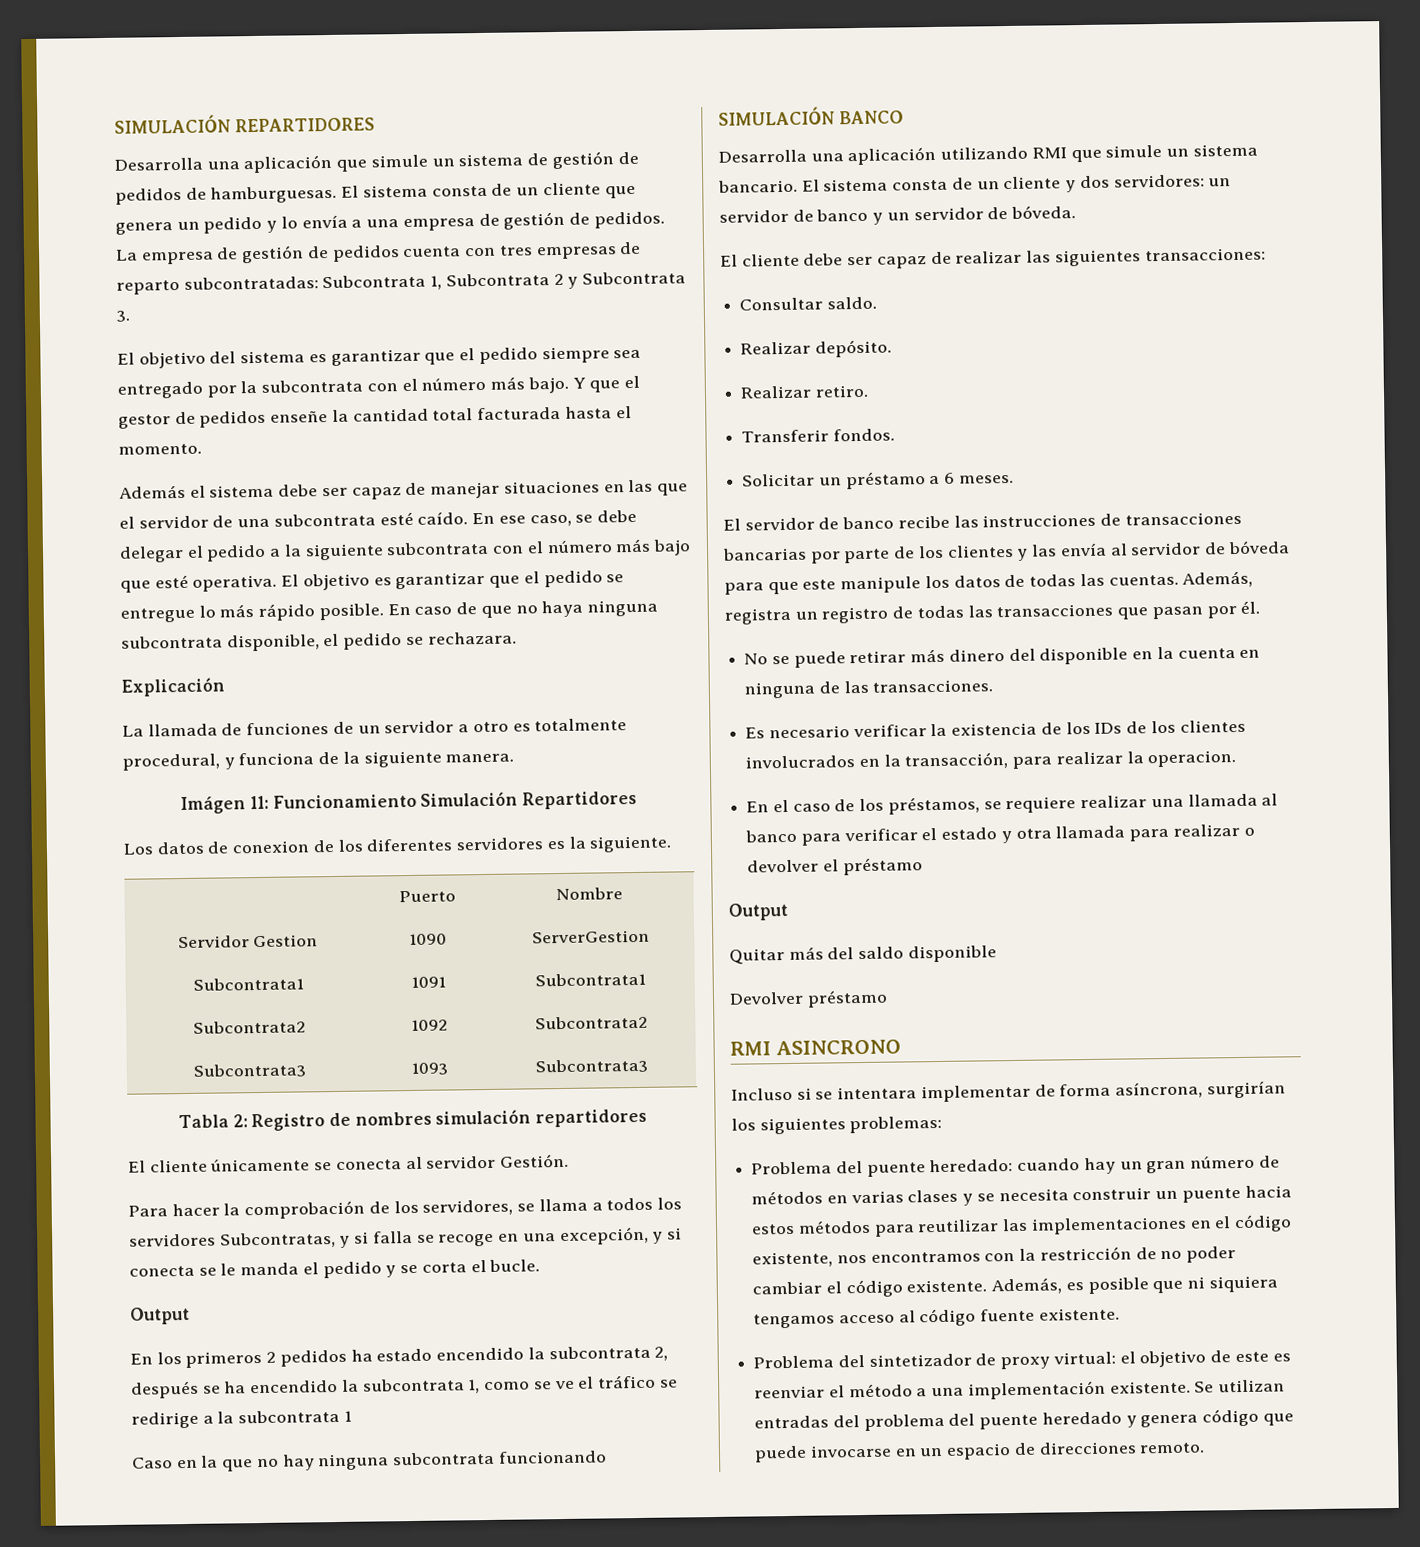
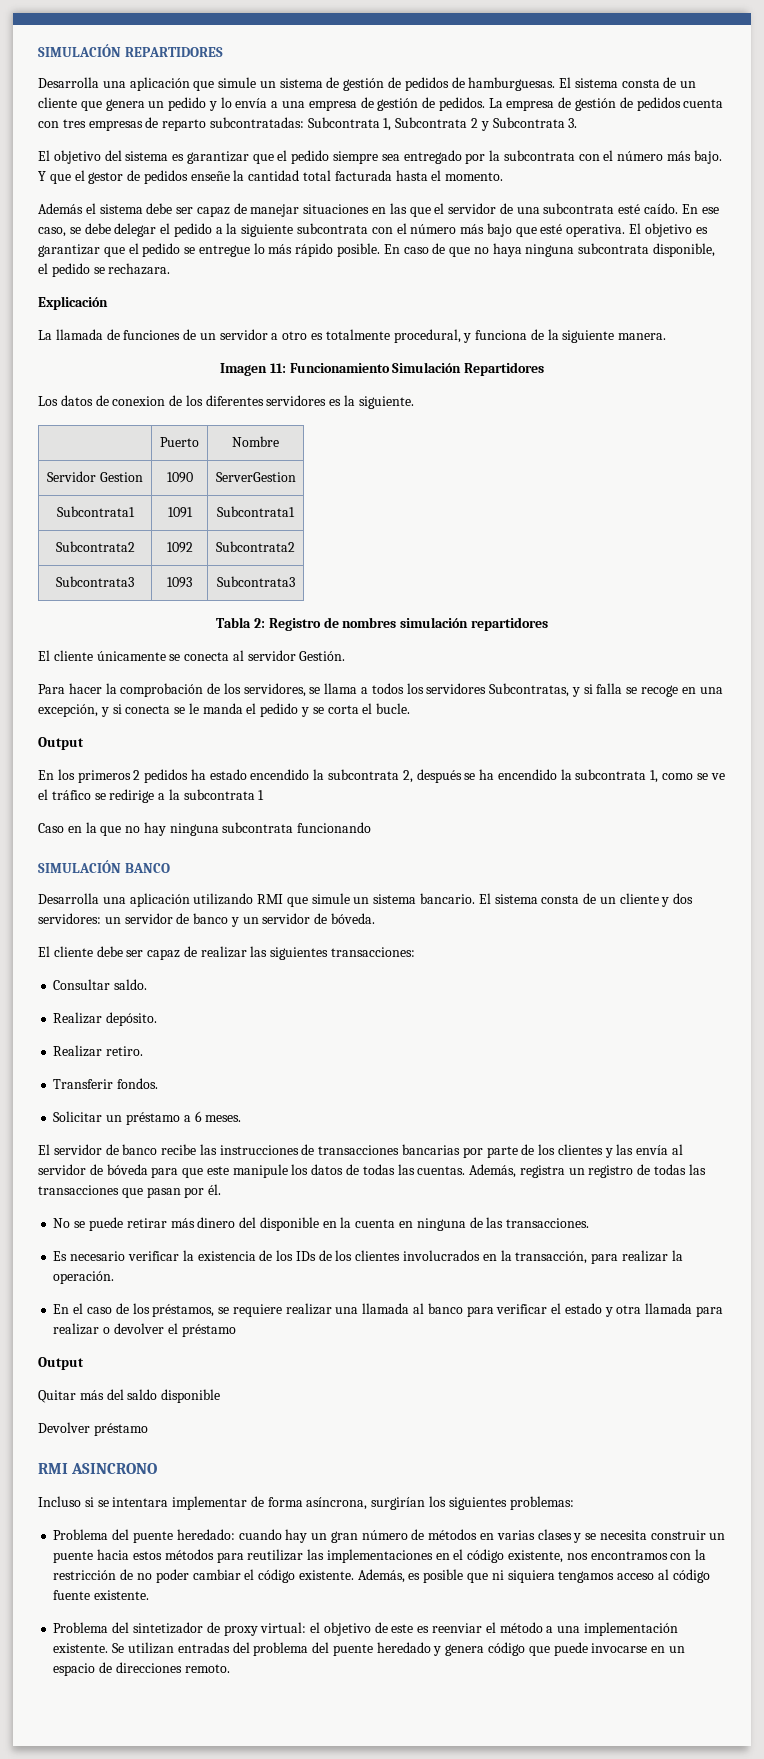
[180,795,247,815] Imágen -> [219,363,267,376] Imagen
[1147,750,1237,768] operacion. -> [53,1271,115,1284] operación.

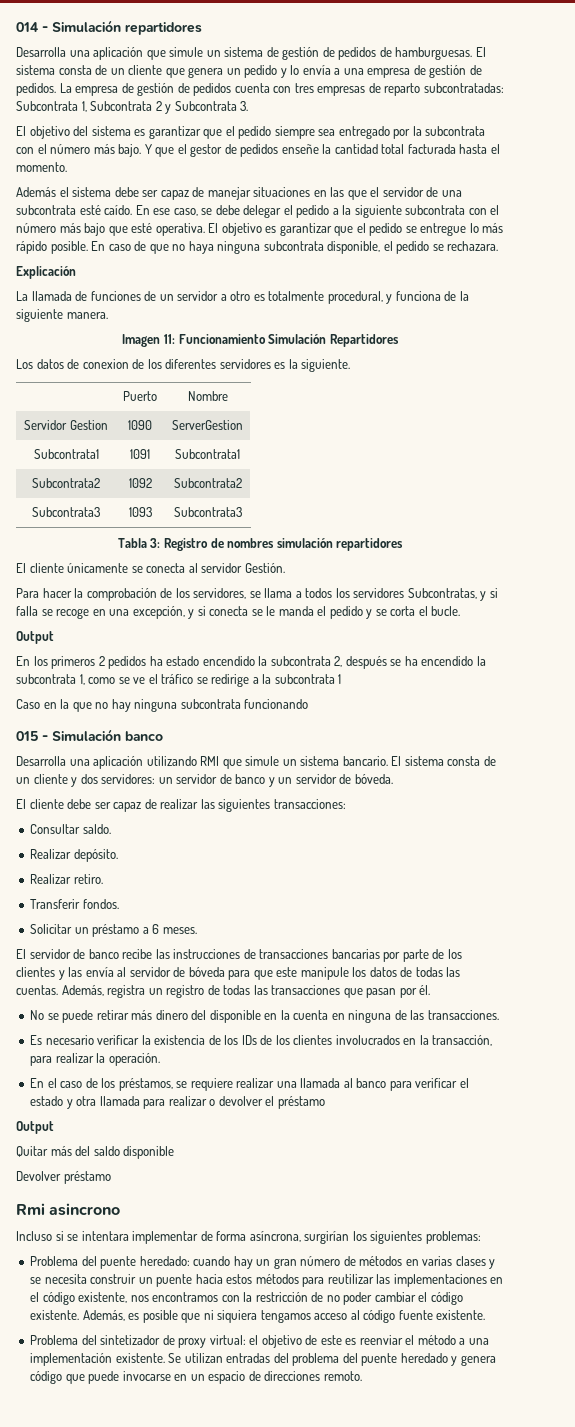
[38,44,223,57] SIMULACIÓN REPARTIDORES -> [16,20,202,35] 014 - Simulación repartidores
[253,618,265,628] 2: -> [150,538,161,548] 3:
[38,860,170,873] SIMULACIÓN BANCO -> [16,729,163,741] 015 - Simulación banco
[38,1463,158,1474] RMI ASINCRONO -> [16,1203,121,1216] Rmi asincrono

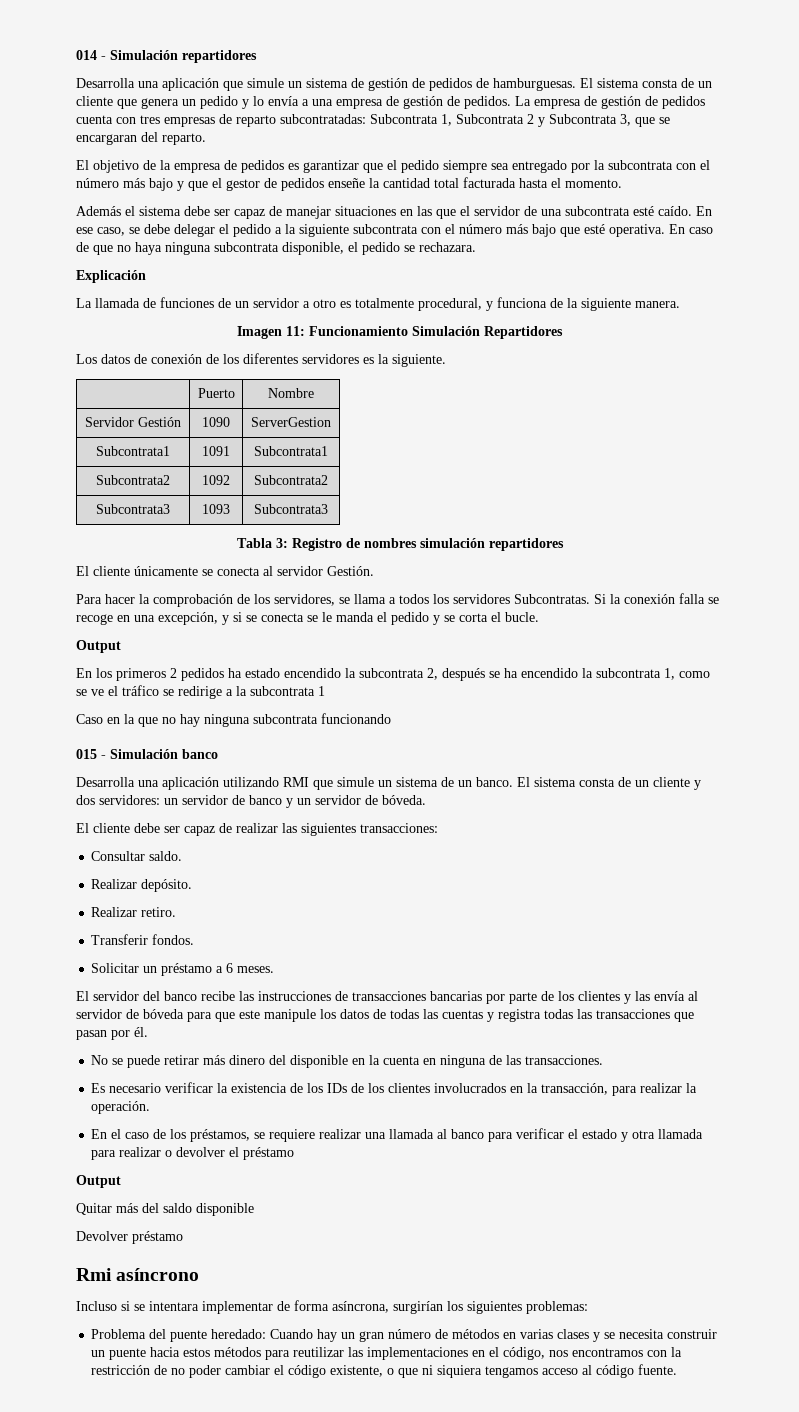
[240,101,249,111] [16,126,131,139] 3. // El objetivo del sistema -> [620,114,670,127] [76,132,206,145] [76,160,284,173] 3, que se encargaran del reparto. // El objetivo de la empresa de pedidos
[118,144,152,157] bajo. Y -> [149,178,184,191] bajo y
[208,223,504,236] [16,241,88,254] El objetivo es garantizar que el pedido se entregue lo más rápido posible. -> (665, 230) none
[82,359,129,369] conexion -> [151,354,202,364] conexión
[69,420,108,430] Gestion -> [138,417,181,427] Gestión
[407,588,498,601] Subcontratas, y si -> [514,594,675,604] Subcontratas. Si la conexión
(206, 611) none -> [246,615,257,622] se
[342,756,388,766] bancario. -> [441,777,513,787] de un banco.
[73,949,86,959] de -> [143,991,160,1001] del
[16,985,220,998] cuentas. Además, registra un registro de -> [442,1009,541,1022] cuentas y registra
[49,1203,121,1216] asincrono -> [116,1268,200,1281] asíncrono
[193,1256,231,1266] cuando -> [270,1329,314,1339] Cuando
[42,1292,128,1305] código existente, -> [503,1347,546,1360] código,
[30,1310,178,1323] existente. Además, es posible -> [330,1365,395,1377] existente, o
[398,1310,486,1320] [30,1335,489,1348] [30,1353,496,1366] [30,1371,362,1384] fuente existente. // Problema del sintetizador de proxy virtual: el objetivo de este es reenviar el método a una implementación existente. Se utilizan entradas del problema del puente heredado y genera código que puede invocarse en un espacio de direcciones remoto. -> [638,1364,678,1375] fuente.

